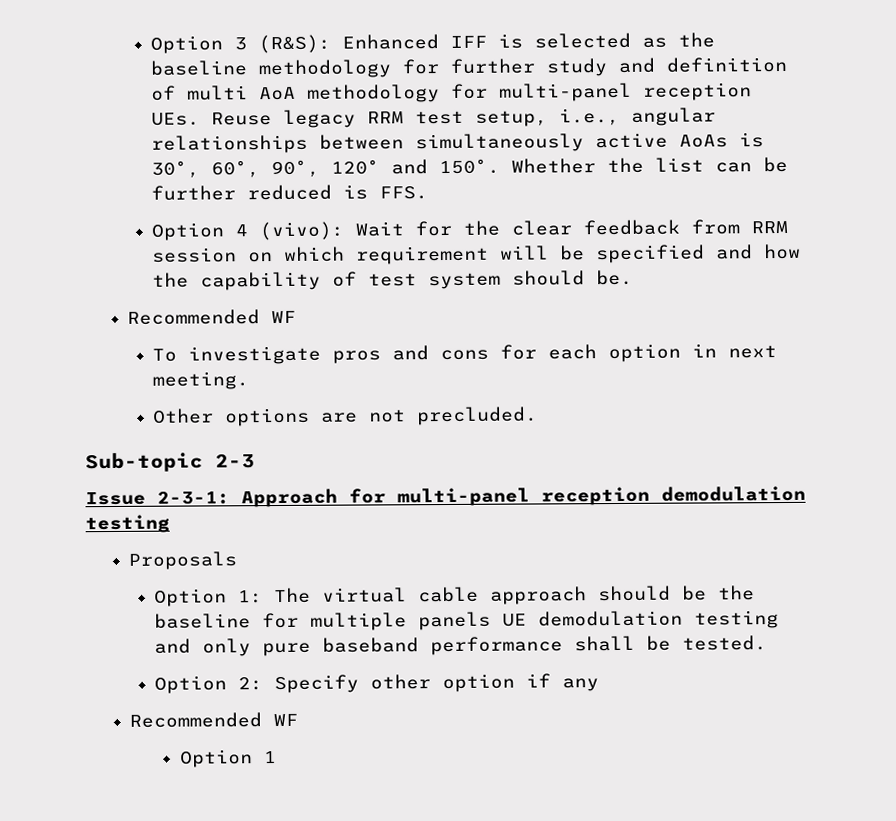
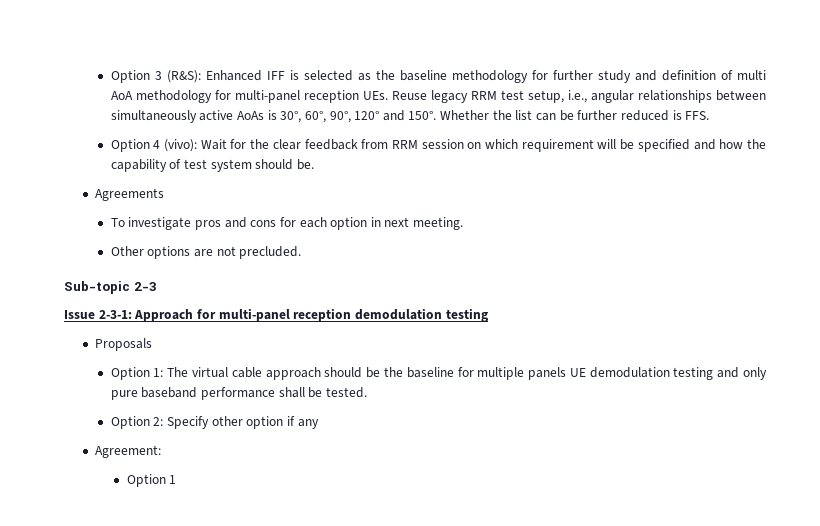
[127,309,297,325] Recommended WF -> [94,188,164,201] Agreements
[129,712,299,728] Recommended WF -> [94,445,161,458] Agreement:

